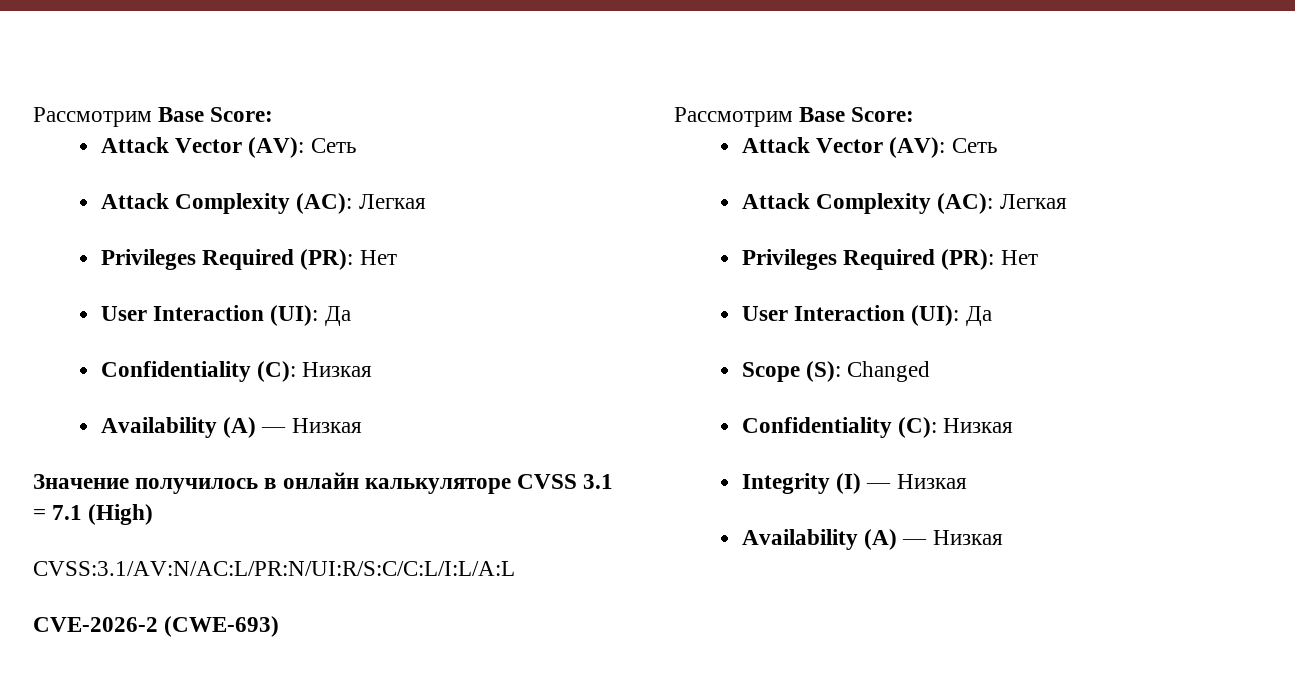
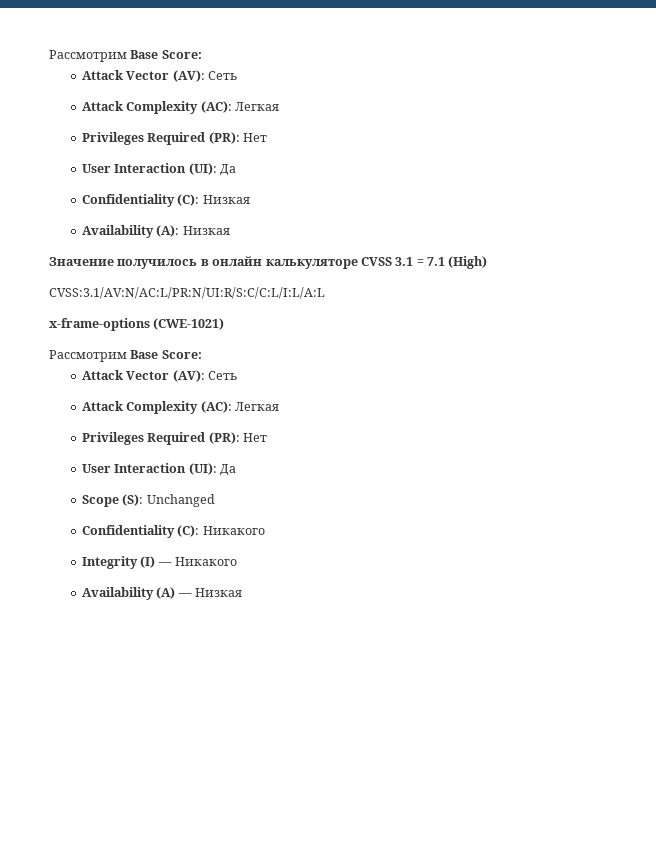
[223,417,287,438] (A) — -> [156,225,180,237] (A):
[33,616,280,637] CVE-2026-2 (CWE-693) -> [49,318,225,331] x-frame-options (CWE-1021)
[847,361,931,382] [742,417,1014,438] Changed // Confidentiality (C): Низкая -> [146,494,215,507] [81,525,265,538] Unchanged // Confidentiality (C): Никакого
[896,474,967,489] Низкая -> [174,557,237,566] Никакого

